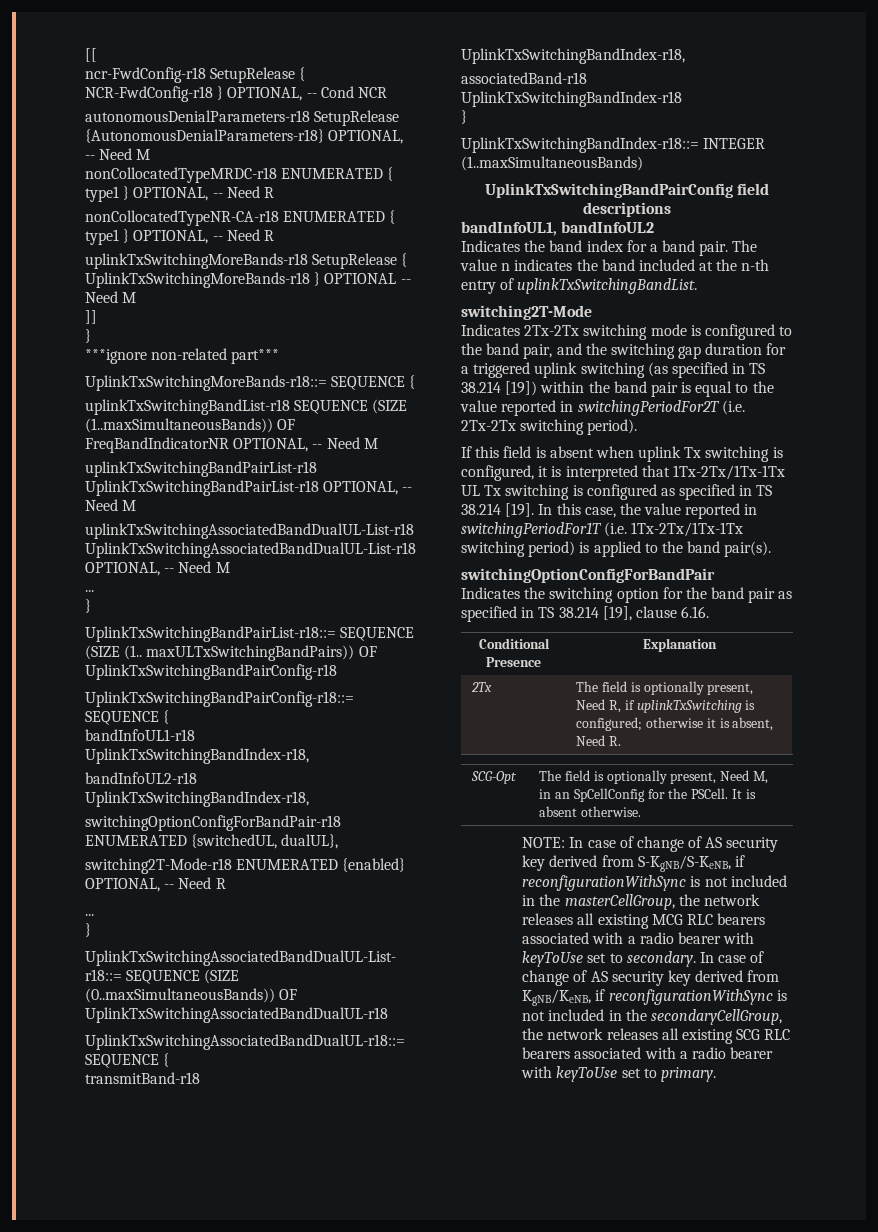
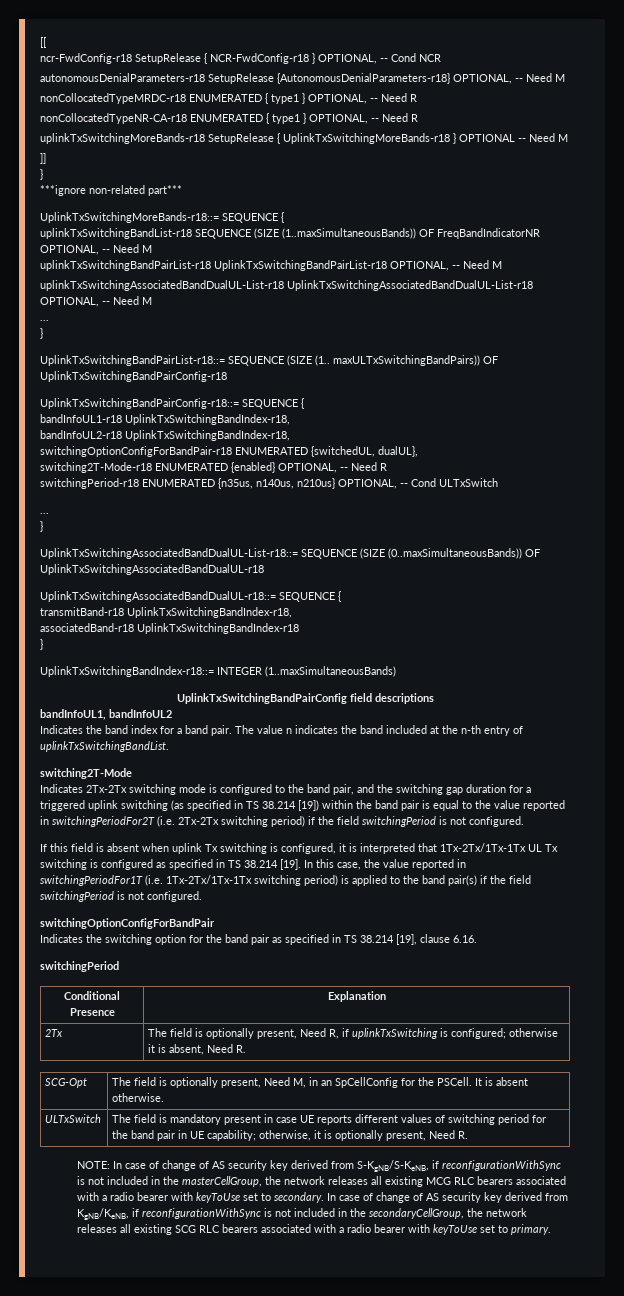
(226, 883) none -> [40,478,498,489] // switchingPeriod-r18 ENUMERATED {n35us, n140us, n210us} OPTIONAL, -- Cond ULTxSwitch
[587,419,638,435] period). -> [271,816,524,827] period) if the field switchingPeriod is not configured.
[724,541,772,557] pair(s). -> [448,875,531,886] [40,891,202,902] pair(s) if the field switchingPeriod is not configured.
(710, 612) none -> [40,961,119,972] // switchingPeriod
(642, 811) none -> [45,1114,102,1123] [112,1114,547,1125] [112,1130,469,1141] // ULTxSwitch | The field is mandatory present in case UE reports different values of switching period for the band pair in UE capability; otherwise, it is optionally present, Need R.

